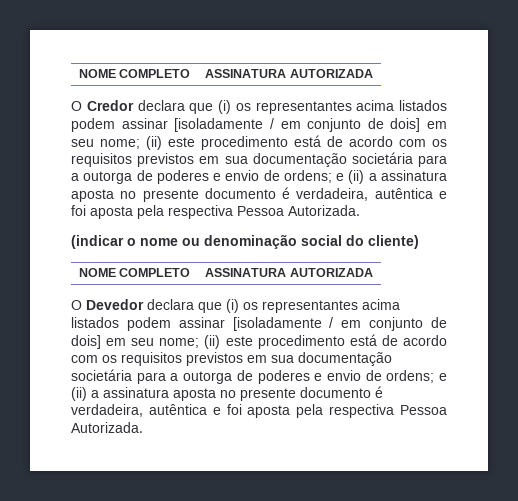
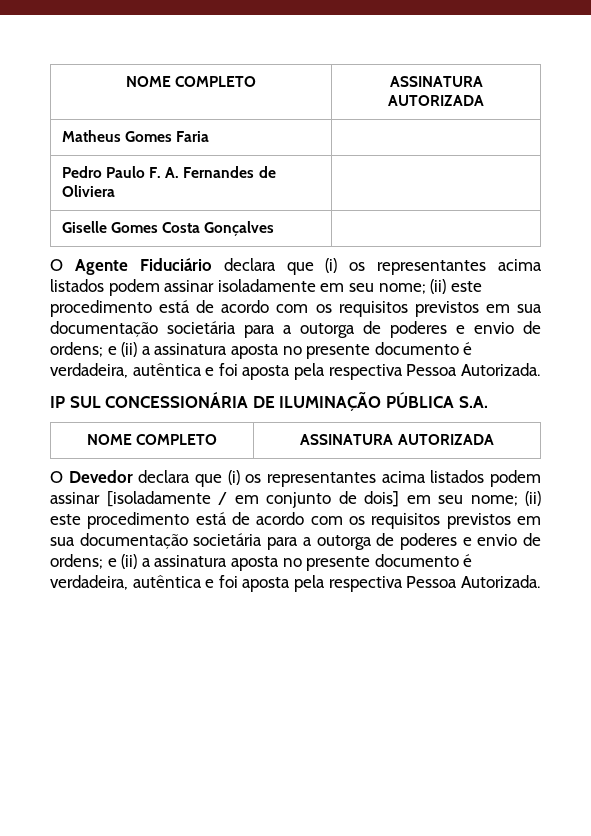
[78,69,191,78] [205,69,373,78] [71,100,447,114] [71,118,421,132] NOME COMPLETO | ASSINATURA AUTORIZADA // O Credor declara que (i) os representantes acima listados podem assinar [isoladamente / em conjunto de dois] -> [125,76,257,87] [389,76,483,87] [388,95,484,106] [61,130,210,142] [61,166,276,178] [61,185,115,197] [61,221,275,236] [50,258,542,275] [50,279,316,296] NOME COMPLETO | ASSINATURA AUTORIZADA // Matheus Gomes Faria | // Pedro Paulo F. A. Fernandes de Oliviera | // Giselle Gomes Costa Gonçalves | // O Agente Fiduciário declara que (i) os representantes acima listados podem assinar isoladamente
[71,234,419,249] (indicar o nome ou denominação social do cliente) -> [50,392,488,411] IP SUL CONCESSIONÁRIA DE ILUMINAÇÃO PÚBLICA S.A.

